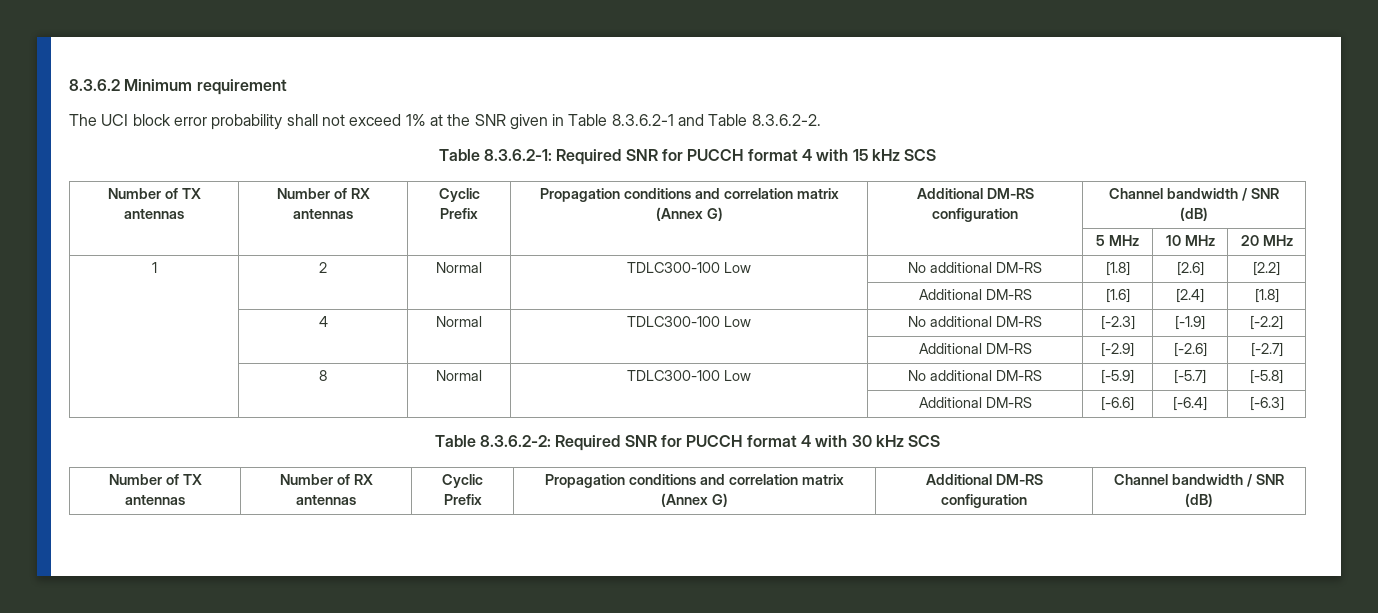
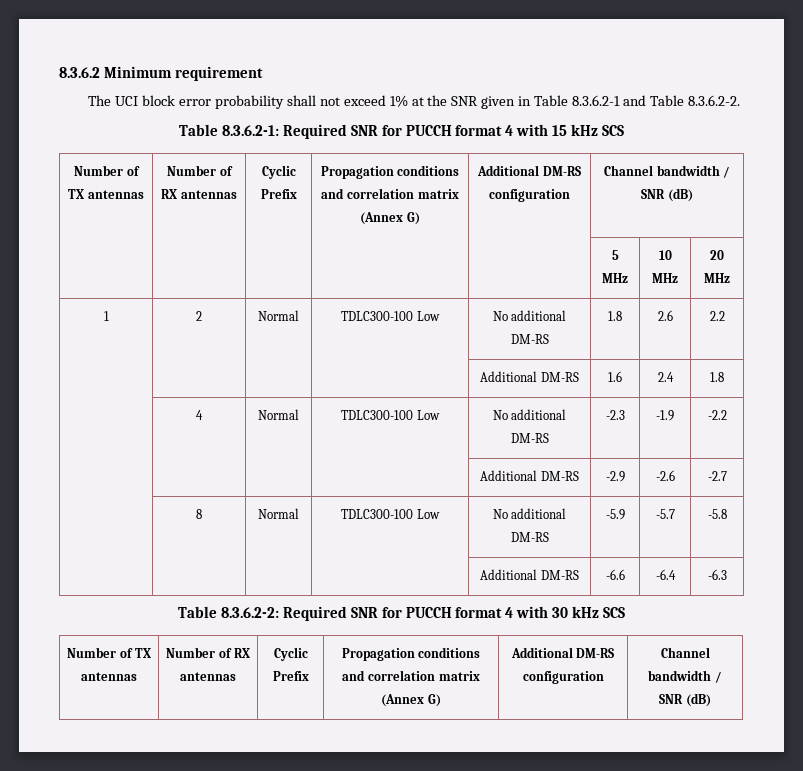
[1105,261,1130,276] [1176,261,1204,276] [1253,261,1280,276] [918,289,1032,300] [1105,288,1130,303] [1176,288,1204,303] [1254,288,1279,303] [1.8] | [2.6] | [2.2] // | | | | Additional DM-RS | [1.6] | [2.4] | [1.8] -> [608,311,622,321] [657,310,673,321] [709,311,725,321] [480,371,579,382] [608,371,622,382] [657,372,674,382] [710,372,724,382] 1.8 | 2.6 | 2.2 // | | | | Additional DM-RS | 1.6 | 2.4 | 1.8
[1100,315,1135,330] [1175,315,1205,330] [1250,315,1283,330] [918,343,1032,354] [1101,342,1134,357] [1173,342,1207,357] [1250,342,1283,357] [-2.3] | [-1.9] | [-2.2] // | | | | Additional DM-RS | [-2.9] | [-2.6] | [-2.7] -> [605,410,625,420] [656,410,674,421] [707,410,727,420] [480,470,579,481] [605,471,625,482] [655,470,675,481] [707,471,727,481] -2.3 | -1.9 | -2.2 // | | | | Additional DM-RS | -2.9 | -2.6 | -2.7
[1101,369,1134,384] [1174,369,1206,384] [1250,369,1283,384] [918,397,1032,408] [1101,396,1134,411] [1173,396,1207,411] [1249,396,1284,411] [-5.9] | [-5.7] | [-5.8] // | | | | Additional DM-RS | [-6.6] | [-6.4] | [-6.3] -> [605,509,625,520] [655,509,675,519] [707,509,727,519] [480,569,579,580] [605,569,625,580] [655,569,676,580] [707,569,727,580] -5.9 | -5.7 | -5.8 // | | | | Additional DM-RS | -6.6 | -6.4 | -6.3

